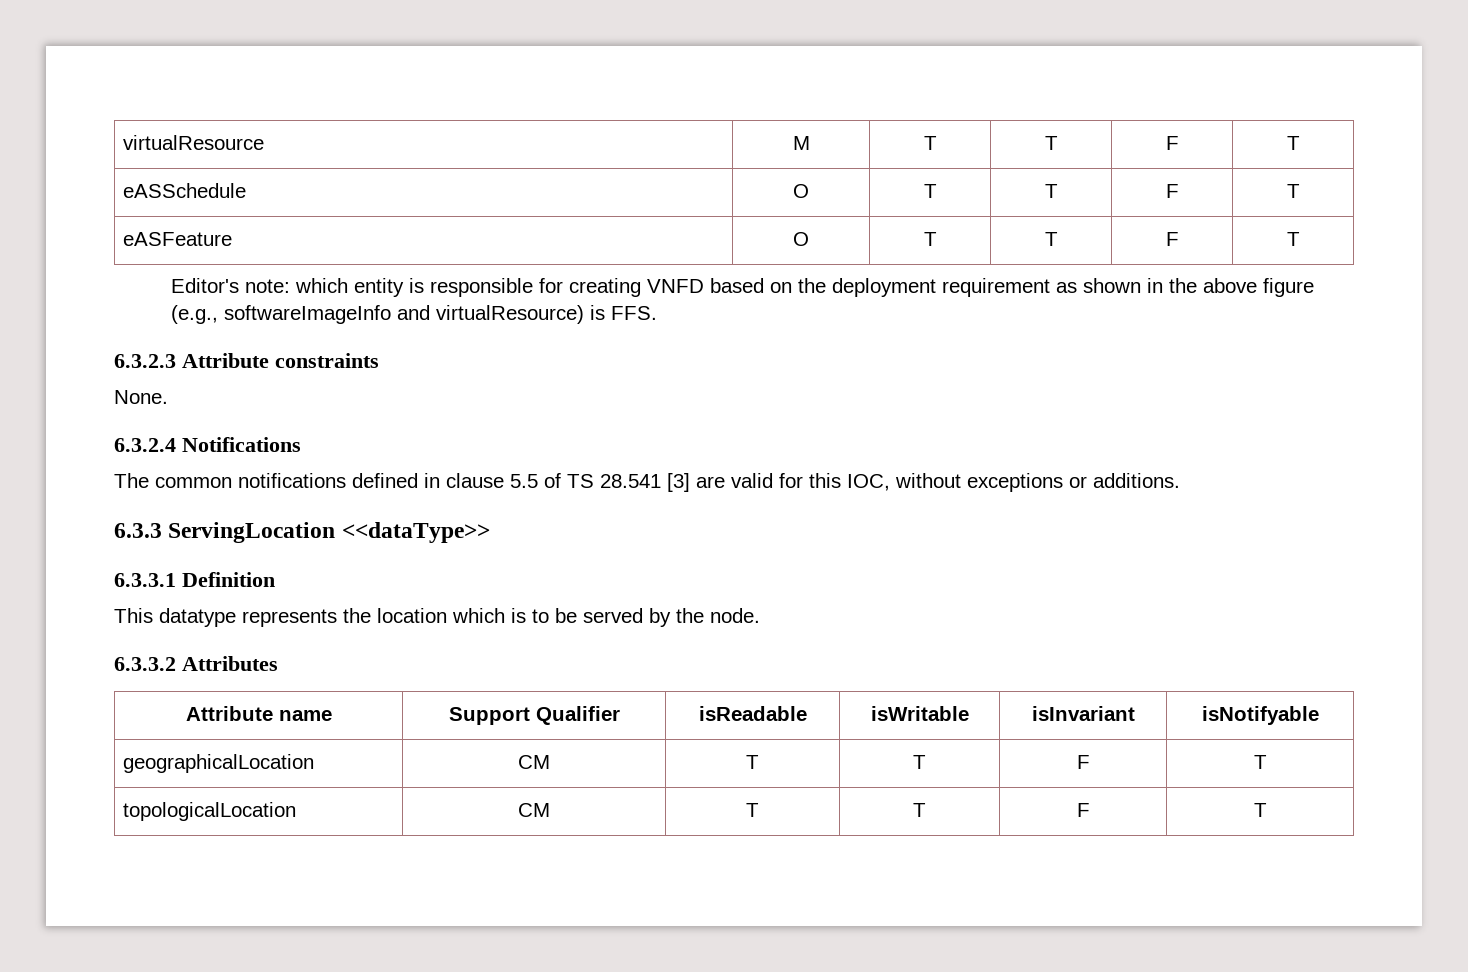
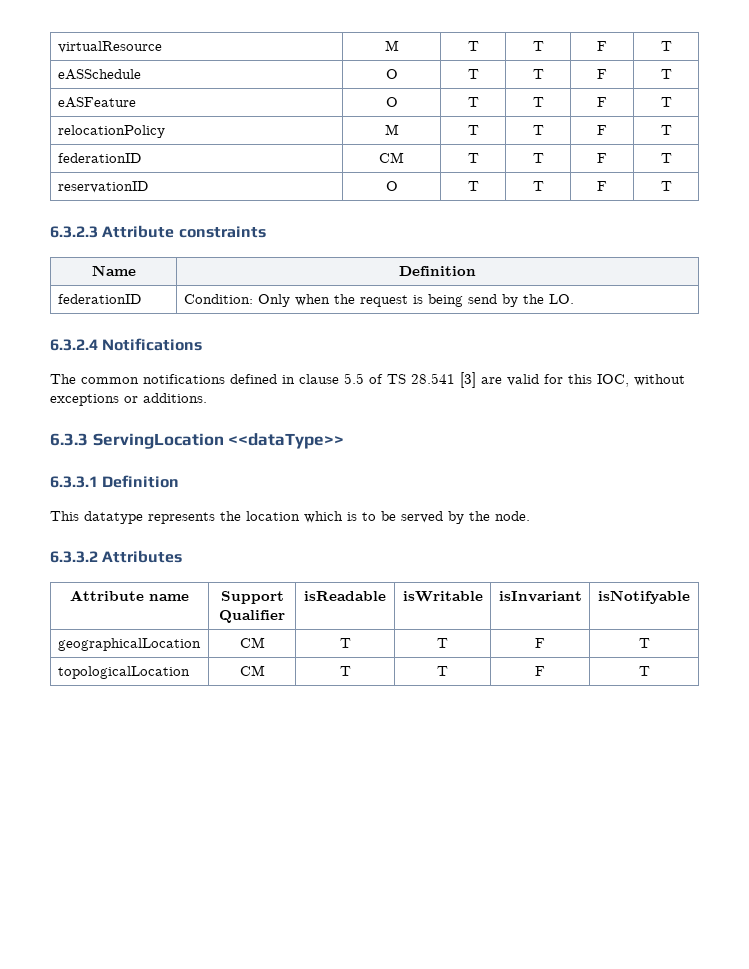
[170,278,1314,297] [170,305,657,324] [114,353,379,368] [114,390,168,404] // Editor's note: which entity is responsible for creating VNFD based on the deployment requirement as shown in the above figure (e.g., softwareImageInfo and virtualResource) is FFS. // 6.3.2.3 Attribute constraints // None. -> [57,125,165,138] [384,124,399,135] [467,125,479,135] [532,125,544,135] [597,125,607,135] [660,125,672,135] [57,153,141,163] [379,152,404,163] [467,153,479,163] [532,153,544,163] [597,153,607,163] [660,153,672,163] [57,181,148,193] [385,181,398,191] [467,181,479,191] [532,181,544,191] [597,181,607,191] [660,181,672,191] [50,225,266,238] [91,265,136,276] [399,266,476,276] [57,294,141,304] [183,294,574,307] // relocationPolicy | M | T | T | F | T // federationID | CM | T | T | F | T // reservationID | O | T | T | F | T // 6.3.2.3 Attribute constraints // Name | Definition // federationID | Condition: Only when the request is being send by the LO.

